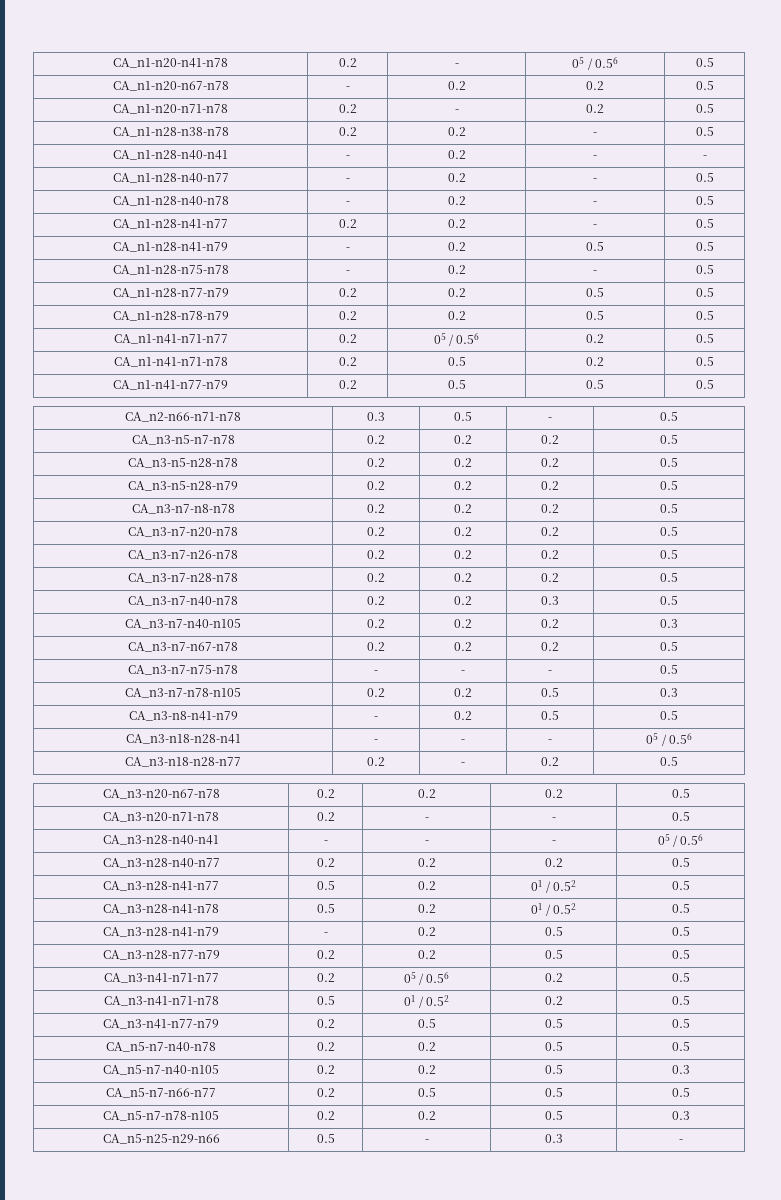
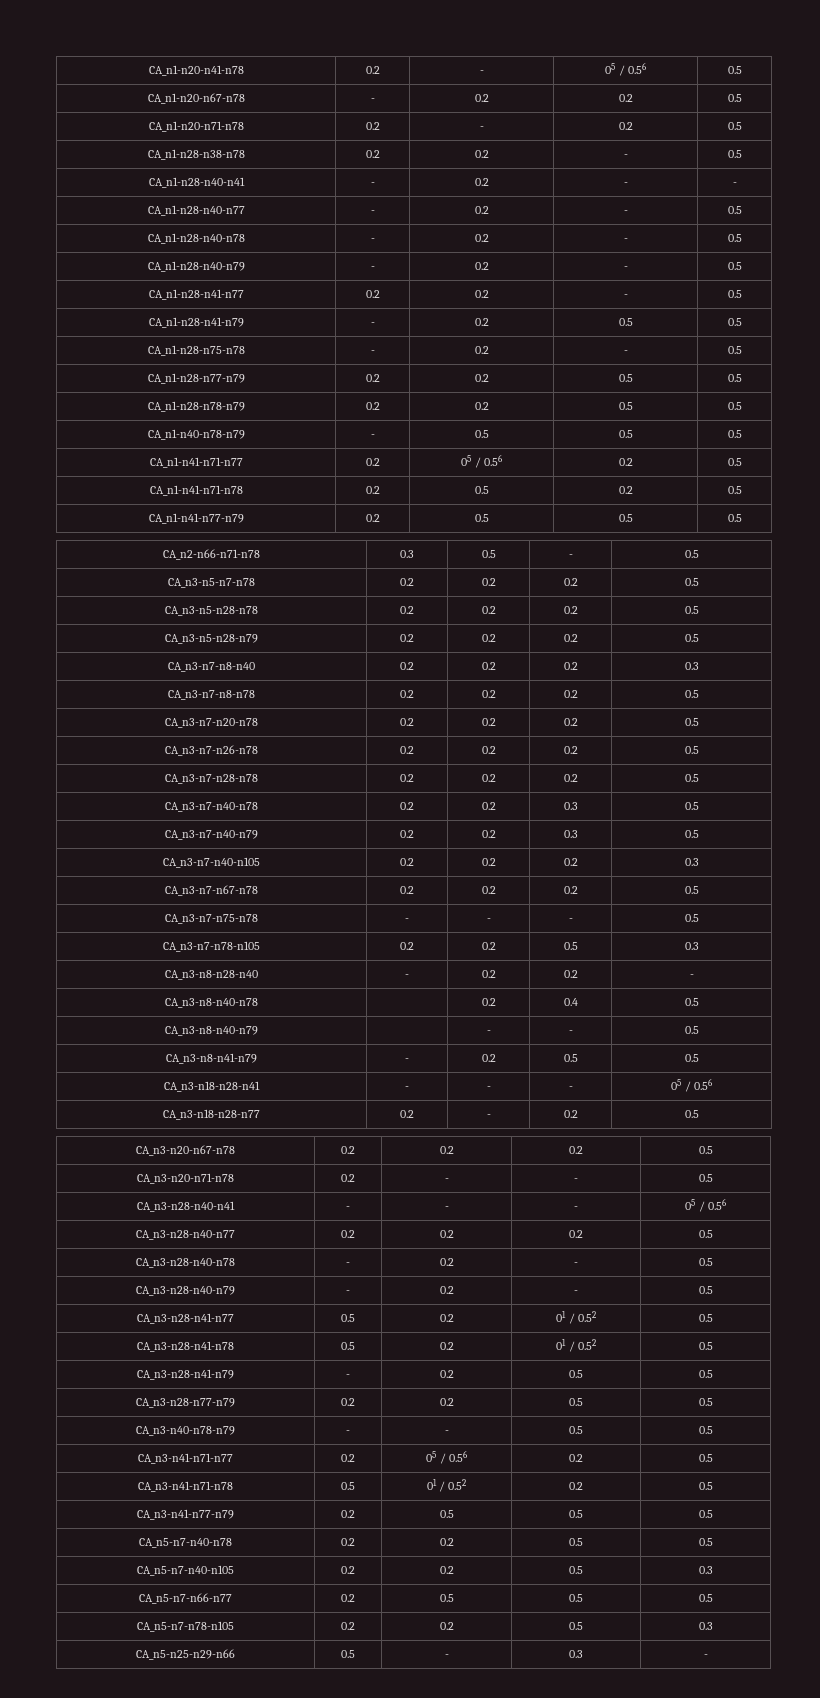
(714, 200) none -> [147,261,245,272] [370,266,375,270] [474,262,489,270] [623,266,628,270] [727,262,742,270] // CA_n1-n28-n40-n79 | - | 0.2 | - | 0.5
(714, 315) none -> [147,429,245,440] [370,434,375,438] [474,430,489,438] [618,430,633,438] [727,430,742,438] // CA_n1-n40-n78-n79 | - | 0.5 | 0.5 | 0.5
(678, 485) none -> [168,662,255,672] [400,662,414,670] [481,662,496,670] [563,662,578,670] [684,662,699,670] // CA_n3-n7-n8-n40 | 0.2 | 0.2 | 0.2 | 0.3
(678, 600) none -> [165,830,258,840] [400,830,414,838] [481,830,496,838] [563,830,578,838] [684,830,699,838] // CA_n3-n7-n40-n79 | 0.2 | 0.2 | 0.3 | 0.5
(678, 692) none -> [165,970,258,980] [405,974,409,978] [481,970,496,978] [563,970,578,978] [689,974,694,978] [165,998,258,1008] [481,998,496,1006] [563,998,578,1006] [684,998,699,1006] [165,1026,258,1036] [486,1030,491,1034] [568,1030,573,1034] [684,1026,699,1034] // CA_n3-n8-n28-n40 | - | 0.2 | 0.2 | - // CA_n3-n8-n40-n78 | | 0.2 | 0.4 | 0.5 // CA_n3-n8-n40-n79 | | - | - | 0.5
(690, 862) none -> [136,1258,235,1268] [346,1262,350,1266] [439,1258,454,1266] [574,1262,578,1266] [698,1258,713,1266] [136,1286,235,1296] [346,1290,350,1294] [439,1286,454,1294] [574,1290,578,1294] [698,1286,713,1294] // CA_n3-n28-n40-n78 | - | 0.2 | - | 0.5 // CA_n3-n28-n40-n79 | - | 0.2 | - | 0.5
(690, 954) none -> [136,1426,235,1436] [346,1430,350,1434] [444,1430,449,1434] [569,1426,583,1434] [698,1426,713,1434] // CA_n3-n40-n78-n79 | - | - | 0.5 | 0.5

